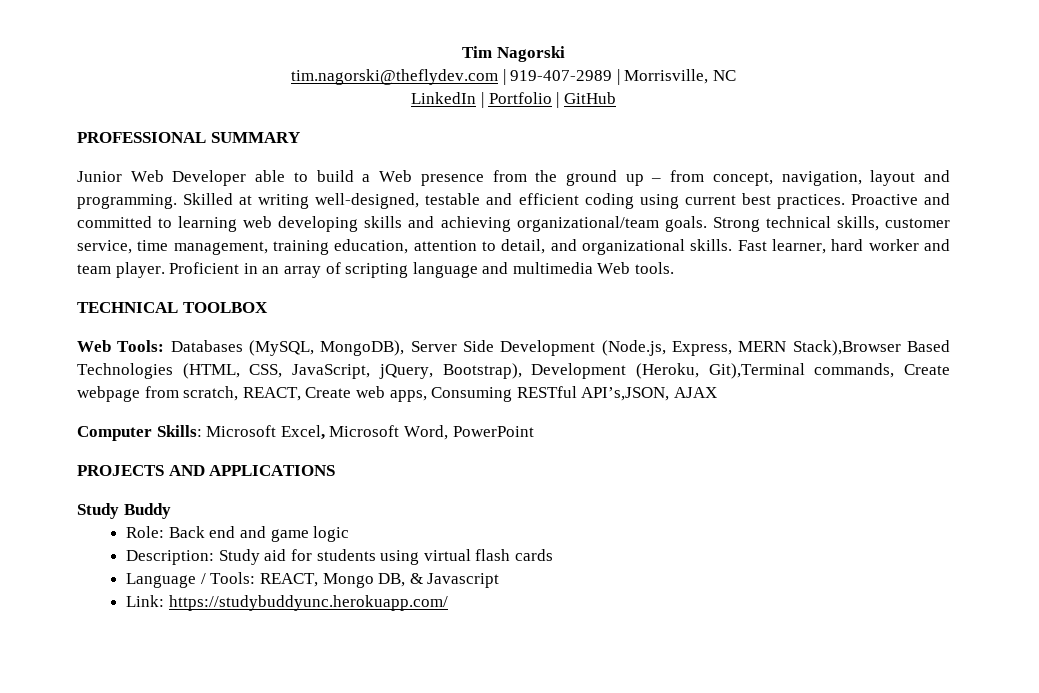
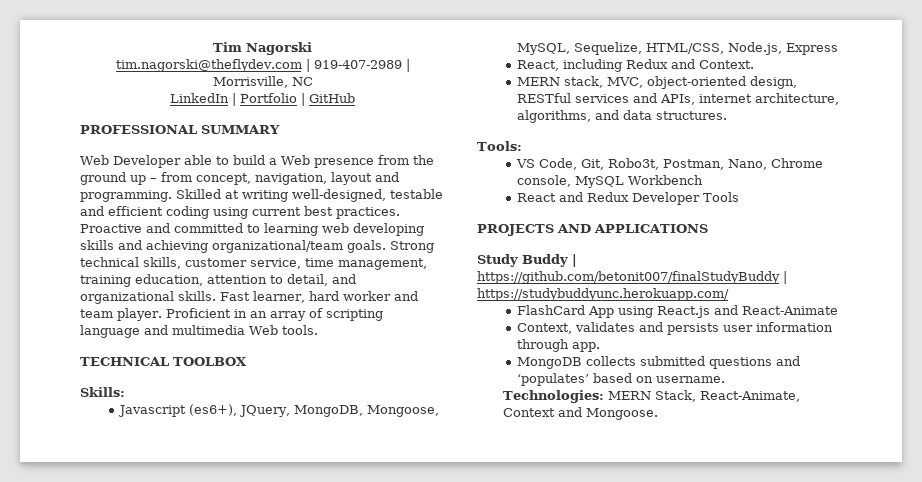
[77,171,122,182] Junior -> (280, 129) none
[77,340,951,356] [77,363,951,379] [77,386,717,402] [77,425,534,441] Web Tools: Databases (MySQL, MongoDB), Server Side Development (Node.js, Express, MERN Stack),Browser Based Technologies (HTML, CSS, JavaScript, jQuery, Bootstrap), Development (Heroku, Git),Terminal commands, Create webpage from scratch, REACT, Create web apps, Consuming RESTful API’s,JSON, AJAX // Computer Skills: Microsoft Excel, Microsoft Word, PowerPoint -> [80,387,125,397] [118,404,440,417] [517,42,839,55] [517,59,755,72] [517,76,798,89] [517,93,840,105] [517,110,728,123] [477,141,522,151] [516,158,824,170] [517,175,704,188] [517,192,740,205] Skills: // Javascript (es6+), JQuery, MongoDB, Mongoose, MySQL, Sequelize, HTML/CSS, Node.js, Express // React, including Redux and Context. // MERN stack, MVC, object-oriented design, RESTful services and APIs, internet architecture, algorithms, and data structures. // Tools: // VS Code, Git, Robo3t, Postman, Nano, Chrome console, MySQL Workbench // React and Redux Developer Tools
[126,526,350,542] [126,549,553,565] [126,572,500,588] [126,595,448,611] // Role: Back end and game logic // Description: Study aid for students using virtual flash cards // Language / Tools: REACT, Mongo DB, & Javascript // Link: https://studybuddyunc.herokuapp.com/ -> [572,254,577,267] [477,271,787,284] [477,288,729,301] [517,305,839,318] [517,322,834,335] [517,339,601,352] [517,356,801,369] [517,373,726,386] [502,390,800,403] [502,407,658,420] | https://github.com/betonit007/finalStudyBuddy | https://studybuddyunc.herokuapp.com/ // FlashCard App using React.js and React-Animate // Context, validates and persists user information through app. // MongoDB collects submitted questions and ‘populates’ based on username. // Technologies: MERN Stack, React-Animate, Context and Mongoose.

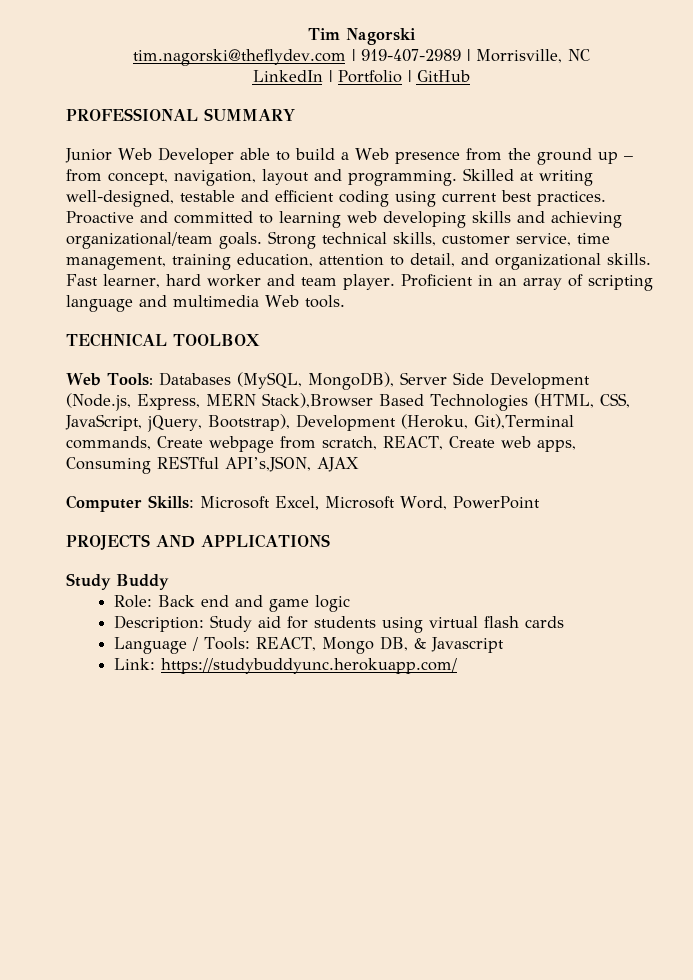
(280, 129) none -> [65,148,112,163] Junior
[80,387,125,397] [118,404,440,417] [517,42,839,55] [517,59,755,72] [517,76,798,89] [517,93,840,105] [517,110,728,123] [477,141,522,151] [516,158,824,170] [517,175,704,188] [517,192,740,205] Skills: // Javascript (es6+), JQuery, MongoDB, Mongoose, MySQL, Sequelize, HTML/CSS, Node.js, Express // React, including Redux and Context. // MERN stack, MVC, object-oriented design, RESTful services and APIs, internet architecture, algorithms, and data structures. // Tools: // VS Code, Git, Robo3t, Postman, Nano, Chrome console, MySQL Workbench // React and Redux Developer Tools -> [66,372,590,390] [66,393,630,411] [65,414,574,432] [66,436,576,453] [66,456,359,474] [66,495,540,512] Web Tools: Databases (MySQL, MongoDB), Server Side Development (Node.js, Express, MERN Stack),Browser Based Technologies (HTML, CSS, JavaScript, jQuery, Bootstrap), Development (Heroku, Git),Terminal commands, Create webpage from scratch, REACT, Create web apps, Consuming RESTful API’s,JSON, AJAX // Computer Skills: Microsoft Excel, Microsoft Word, PowerPoint
[572,254,577,267] [477,271,787,284] [477,288,729,301] [517,305,839,318] [517,322,834,335] [517,339,601,352] [517,356,801,369] [517,373,726,386] [502,390,800,403] [502,407,658,420] | https://github.com/betonit007/finalStudyBuddy | https://studybuddyunc.herokuapp.com/ // FlashCard App using React.js and React-Animate // Context, validates and persists user information through app. // MongoDB collects submitted questions and ‘populates’ based on username. // Technologies: MERN Stack, React-Animate, Context and Mongoose. -> [114,595,351,612] [114,615,565,633] [114,636,504,654] [114,658,458,674] // Role: Back end and game logic // Description: Study aid for students using virtual flash cards // Language / Tools: REACT, Mongo DB, & Javascript // Link: https://studybuddyunc.herokuapp.com/

